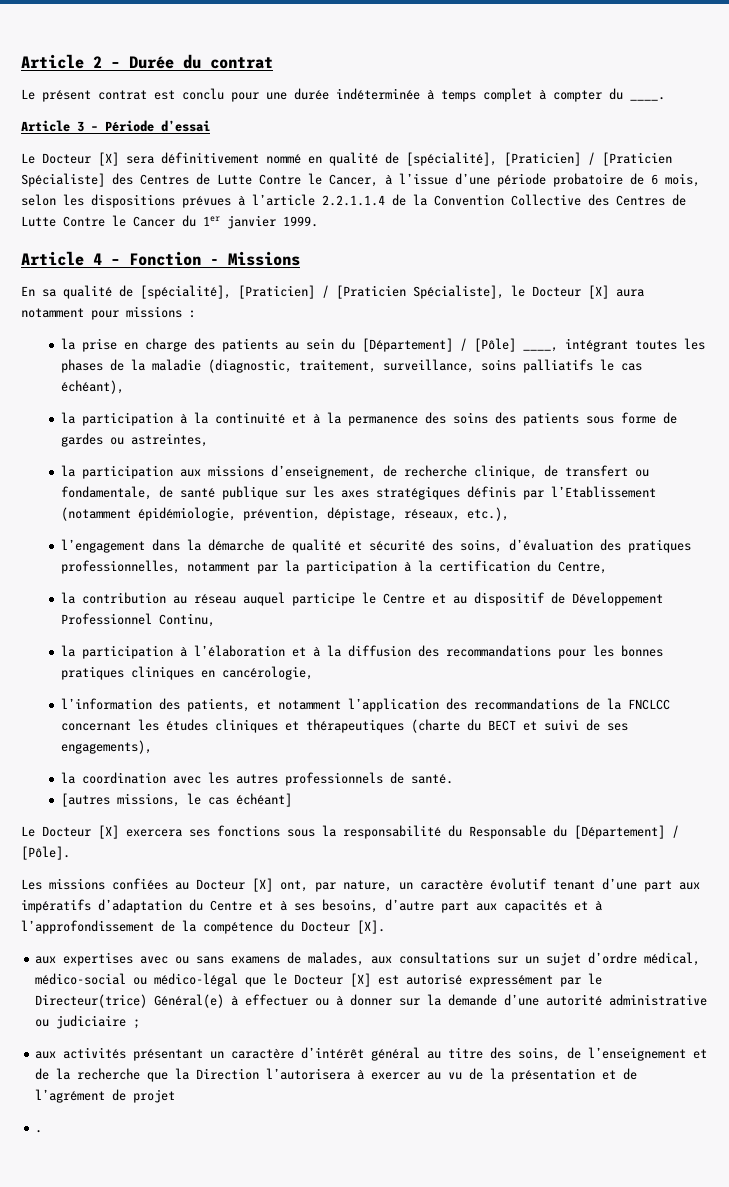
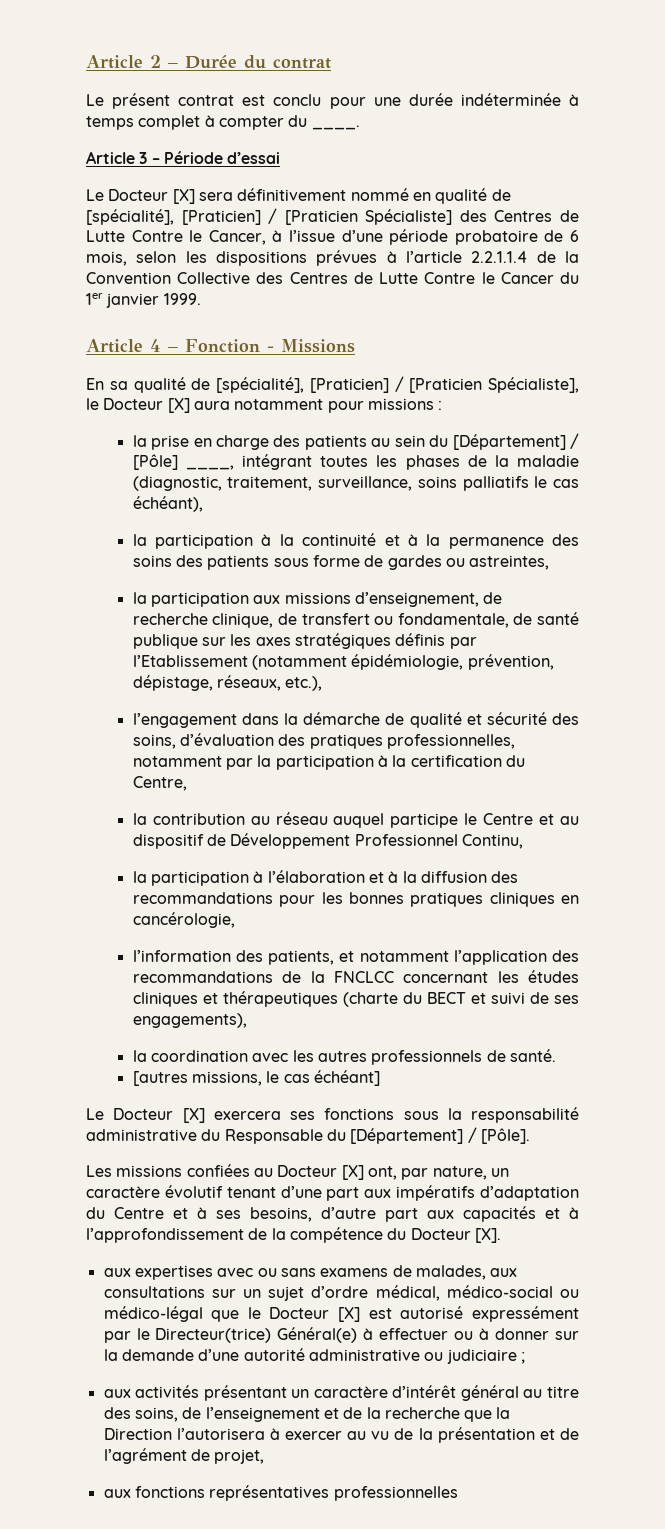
(441, 832) none -> [86,1129,197,1141] administrative
[133,1089,176,1103] [35,1130,43,1133] projet // . -> [214,1449,265,1464] [103,1485,458,1501] projet, // aux fonctions représentatives professionnelles

